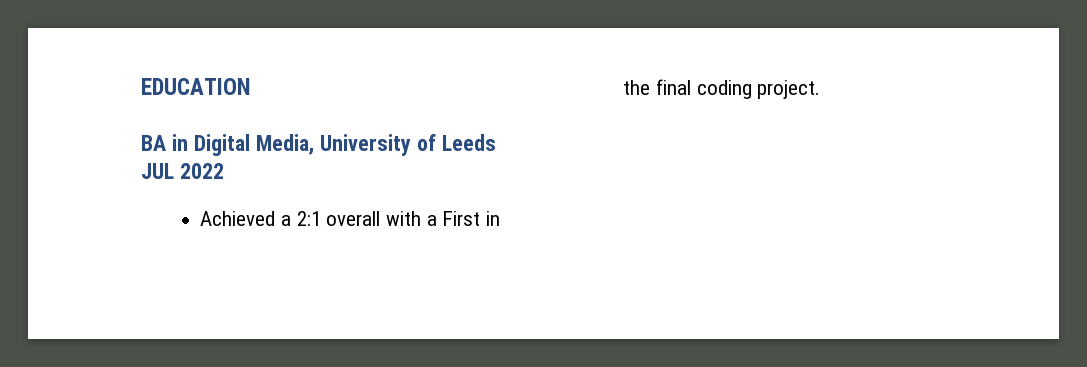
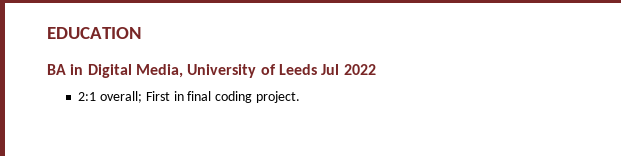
[141,163,174,179] JUL -> [321,64,340,75] Jul
[200,211,437,226] Achieved a 2:1 overall with a -> [78,91,143,103] 2:1 overall;
[623,80,651,95] the -> (184, 96) none

